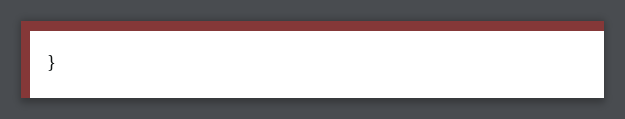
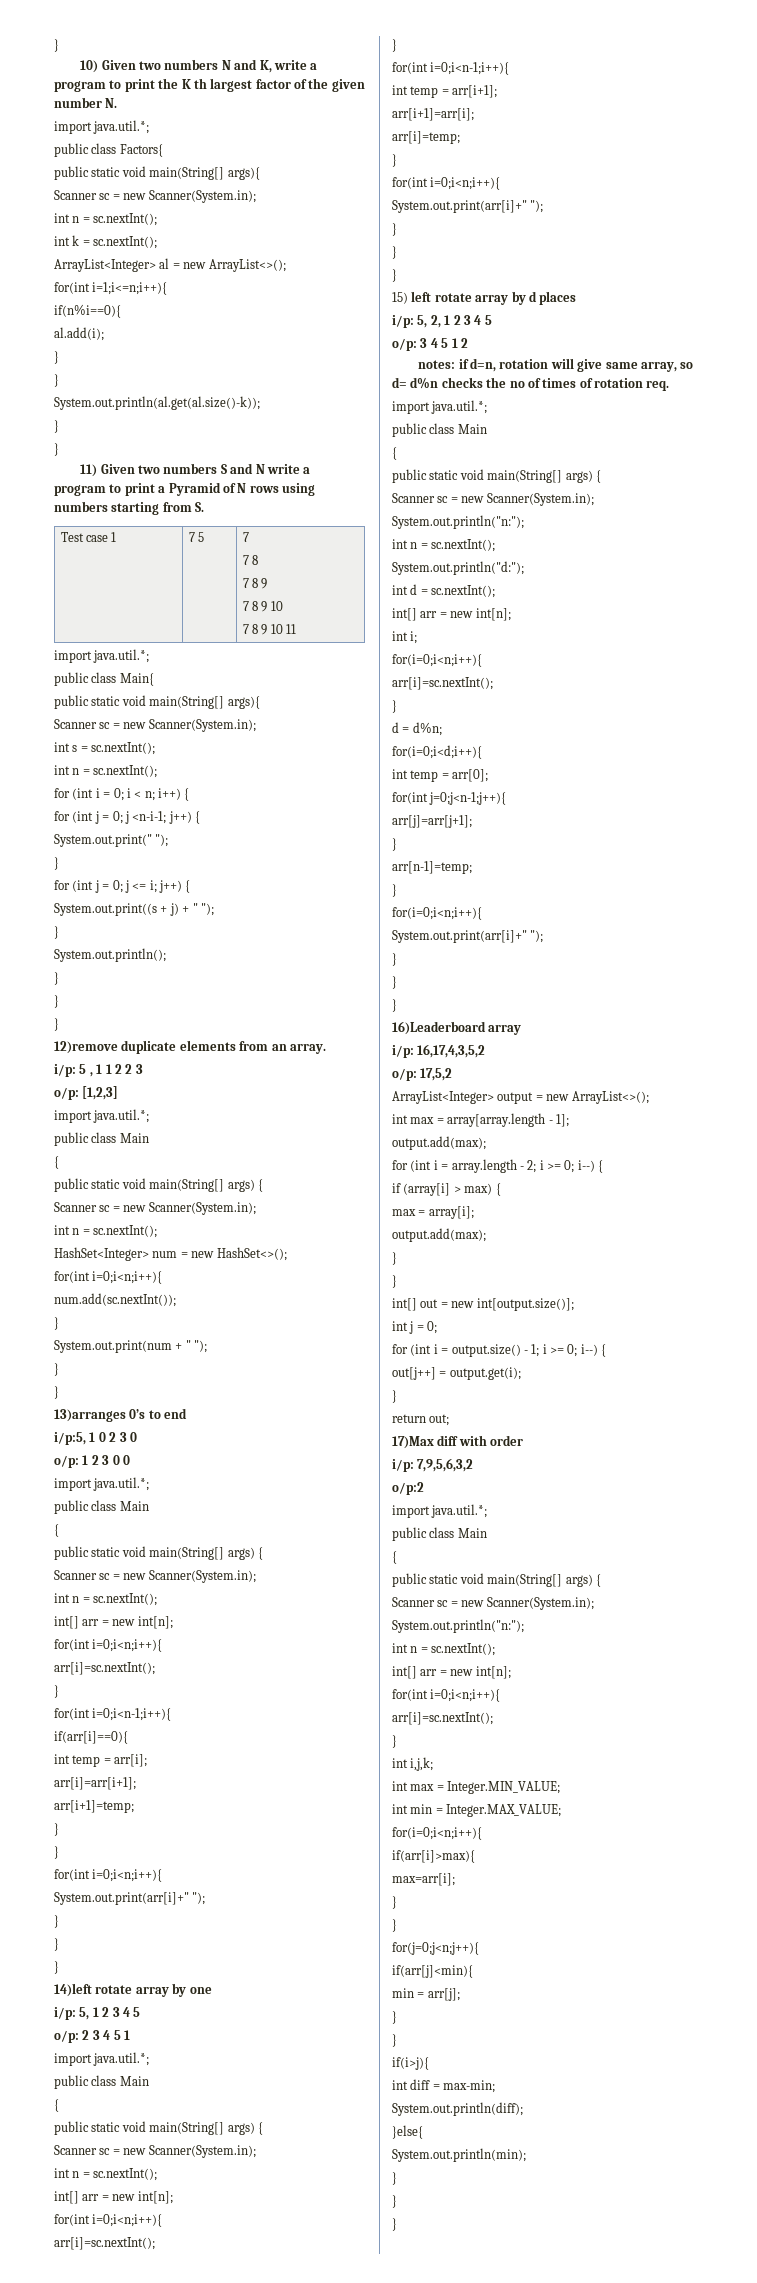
[47,55,56,71] } -> [54,39,59,52] [80,59,318,73] [54,78,365,92] [54,97,118,108] [54,120,150,134] [54,143,163,157] [54,166,260,180] [54,190,256,203] [54,213,158,226] [54,235,158,249] [54,258,286,272] [54,282,168,295] [54,304,121,318] [54,327,104,341] [54,351,59,364] [54,374,59,387] [54,396,260,410] [54,420,59,433] [54,443,59,456] [80,463,311,477] [54,482,315,496] [54,501,205,515] [60,532,117,542] [188,532,204,542] [242,532,249,542] [242,555,258,565] [242,578,268,589] [242,601,283,612] [242,624,297,635] [54,649,150,663] [54,672,154,686] [54,695,260,709] [54,719,256,732] [54,742,156,755] [54,765,158,778] [54,788,190,801] [54,811,200,824] [54,834,169,847] [54,857,59,870] [54,880,191,893] [54,903,214,916] [54,926,59,939] [54,948,166,962] [54,972,59,985] [54,995,59,1008] [54,1018,59,1031] [54,1040,326,1054] [54,1064,143,1077] [54,1086,119,1100] [54,1109,150,1123] [54,1132,149,1146] [54,1156,59,1169] [54,1178,263,1192] [54,1202,256,1215] [54,1225,158,1238] [54,1247,287,1261] [54,1271,163,1284] [54,1293,176,1307] [54,1317,59,1330] [54,1340,208,1353] [54,1363,59,1376] [54,1386,59,1399] [54,1408,188,1422] [54,1432,137,1445] [54,1455,130,1468] [54,1477,150,1491] [54,1500,149,1514] [54,1524,59,1537] [54,1546,263,1560] [54,1570,256,1583] [54,1593,158,1606] [54,1616,173,1629] [54,1639,163,1652] [54,1662,155,1675] [54,1685,59,1698] [54,1708,172,1721] [54,1731,128,1744] [54,1754,148,1767] [54,1777,136,1790] [54,1800,134,1813] [54,1823,59,1836] [54,1846,59,1859] [54,1869,163,1882] [54,1892,206,1905] [54,1915,59,1928] [54,1938,59,1951] [54,1961,59,1974] [54,1983,212,1997] [54,2007,141,2020] [54,2030,130,2043] [54,2052,150,2066] [54,2075,149,2089] [54,2099,59,2112] [54,2121,263,2135] [54,2145,256,2158] [54,2168,158,2181] [54,2191,173,2204] [54,2214,163,2227] [54,2237,155,2250] [392,39,397,52] [392,62,510,75] [392,85,498,98] [392,108,474,121] [392,131,460,144] [392,154,397,167] [392,177,501,190] [392,200,544,213] [392,223,397,236] [392,246,397,259] [392,269,397,282] [392,291,577,305] [392,315,492,328] [392,338,468,351] [418,358,694,372] [392,377,670,391] [392,400,488,414] [392,423,487,437] [392,447,397,460] [392,469,601,483] [392,493,594,506] [392,515,524,529] [392,539,496,552] [392,561,524,575] [392,584,496,598] [392,608,511,621] [392,631,418,644] [392,654,482,667] [392,677,493,690] [392,700,397,713] [392,722,442,736] [392,745,482,759] [392,769,489,782] [392,792,507,805] [392,815,472,828] [392,838,397,851] [392,861,472,874] [392,884,397,897] [392,907,482,920] [392,930,544,943] [392,953,397,966] [392,976,397,989] [392,999,397,1012] [392,1021,522,1035] [392,1044,486,1058] [392,1068,453,1081] [392,1091,649,1104] [392,1113,569,1127] [392,1136,486,1150] [392,1159,604,1173] [392,1183,501,1196] [392,1206,474,1219] [392,1228,486,1242] [392,1252,397,1265] [392,1275,397,1288] [392,1298,574,1311] [392,1321,438,1334] [392,1344,607,1357] [392,1367,521,1380] [392,1390,397,1403] [392,1414,450,1426] [392,1435,524,1449] [392,1458,474,1472] [392,1482,424,1495] [392,1504,488,1518] [392,1527,487,1541] [392,1551,397,1564] [392,1573,601,1587] [392,1597,594,1610] [392,1619,524,1633] [392,1643,496,1656] [392,1666,511,1679] [392,1689,501,1702] [392,1712,493,1725] [392,1735,397,1748] [392,1757,434,1771] [392,1781,561,1794] [392,1804,562,1817] [392,1827,482,1840] [392,1850,475,1863] [392,1873,455,1886] [392,1896,397,1909] [392,1919,397,1932] [392,1942,479,1955] [392,1965,473,1978] [392,1988,460,2001] [392,2011,397,2024] [392,2034,397,2047] [392,2057,429,2070] [392,2079,496,2093] [392,2102,523,2116] [392,2125,423,2139] [392,2148,526,2162] [392,2172,397,2185] [392,2195,397,2208] [392,2218,397,2231] } // 10) Given two numbers N and K, write a program to print the K th largest factor of the given number N. // import java.util.*; // public class Factors{ // public static void main(String[] args){ // Scanner sc = new Scanner(System.in); // int n = sc.nextInt(); // int k = sc.nextInt(); // ArrayList<Integer> al = new ArrayList<>(); // for(int i=1;i<=n;i++){ // if(n%i==0){ // al.add(i); // } // } // System.out.println(al.get(al.size()-k)); // } // } // 11) Given two numbers S and N write a program to print a Pyramid of N rows using numbers starting from S. // Test case 1 | 7 5 | 7 // 7 8 // 7 8 9 // 7 8 9 10 // 7 8 9 10 11 // import java.util.*; // public class Main{ // public static void main(String[] args){ // Scanner sc = new Scanner(System.in); // int s = sc.nextInt(); // int n = sc.nextInt(); // for (int i = 0; i < n; i++) { // for (int j = 0; j <n-i-1; j++) { // System.out.print(" "); // } // for (int j = 0; j <= i; j++) { // System.out.print((s + j) + " "); // } // System.out.println(); // } // } // } // 12)remove duplicate elements from an array. // i/p: 5 , 1 1 2 2 3 // o/p: [1,2,3] // import java.util.*; // public class Main // { // public static void main(String[] args) { // Scanner sc = new Scanner(System.in); // int n = sc.nextInt(); // HashSet<Integer> num = new HashSet<>(); // for(int i=0;i<n;i++){ // num.add(sc.nextInt()); // } // System.out.print(num + " "); // } // } // 13)arranges 0’s to end // i/p:5, 1 0 2 3 0 // o/p: 1 2 3 0 0 // import java.util.*; // public class Main // { // public static void main(String[] args) { // Scanner sc = new Scanner(System.in); // int n = sc.nextInt(); // int[] arr = new int[n]; // for(int i=0;i<n;i++){ // arr[i]=sc.nextInt(); // } // for(int i=0;i<n-1;i++){ // if(arr[i]==0){ // int temp = arr[i]; // arr[i]=arr[i+1]; // arr[i+1]=temp; // } // } // for(int i=0;i<n;i++){ // System.out.print(arr[i]+" "); // } // } // } // 14)left rotate array by one // i/p: 5, 1 2 3 4 5 // o/p: 2 3 4 5 1 // import java.util.*; // public class Main // { // public static void main(String[] args) { // Scanner sc = new Scanner(System.in); // int n = sc.nextInt(); // int[] arr = new int[n]; // for(int i=0;i<n;i++){ // arr[i]=sc.nextInt(); // } // for(int i=0;i<n-1;i++){ // int temp = arr[i+1]; // arr[i+1]=arr[i]; // arr[i]=temp; // } // for(int i=0;i<n;i++){ // System.out.print(arr[i]+" "); // } // } // } // 15) left rotate array by d places // i/p: 5, 2, 1 2 3 4 5 // o/p: 3 4 5 1 2 // notes: if d=n, rotation will give same array, so d= d%n checks the no of times of rotation req. // import java.util.*; // public class Main // { // public static void main(String[] args) { // Scanner sc = new Scanner(System.in); // System.out.println("n:"); // int n = sc.nextInt(); // System.out.println("d:"); // int d = sc.nextInt(); // int[] arr = new int[n]; // int i; // for(i=0;i<n;i++){ // arr[i]=sc.nextInt(); // } // d = d%n; // for(i=0;i<d;i++){ // int temp = arr[0]; // for(int j=0;j<n-1;j++){ // arr[j]=arr[j+1]; // } // arr[n-1]=temp; // } // for(i=0;i<n;i++){ // System.out.print(arr[i]+" "); // } // } // } // 16)Leaderboard array // i/p: 16,17,4,3,5,2 // o/p: 17,5,2 // ArrayList<Integer> output = new ArrayList<>(); // int max = array[array.length - 1]; // output.add(max); // for (int i = array.length - 2; i >= 0; i--) { // if (array[i] > max) { // max = array[i]; // output.add(max); // } // } // int[] out = new int[output.size()]; // int j = 0; // for (int i = output.size() - 1; i >= 0; i--) { // out[j++] = output.get(i); // } // return out; // 17)Max diff with order // i/p: 7,9,5,6,3,2 // o/p:2 // import java.util.*; // public class Main // { // public static void main(String[] args) { // Scanner sc = new Scanner(System.in); // System.out.println("n:"); // int n = sc.nextInt(); // int[] arr = new int[n]; // for(int i=0;i<n;i++){ // arr[i]=sc.nextInt(); // } // int i,j,k; // int max = Integer.MIN_VALUE; // int min = Integer.MAX_VALUE; // for(i=0;i<n;i++){ // if(arr[i]>max){ // max=arr[i]; // } // } // for(j=0;j<n;j++){ // if(arr[j]<min){ // min = arr[j]; // } // } // if(i>j){ // int diff = max-min; // System.out.println(diff); // }else{ // System.out.println(min); // } // } // }

